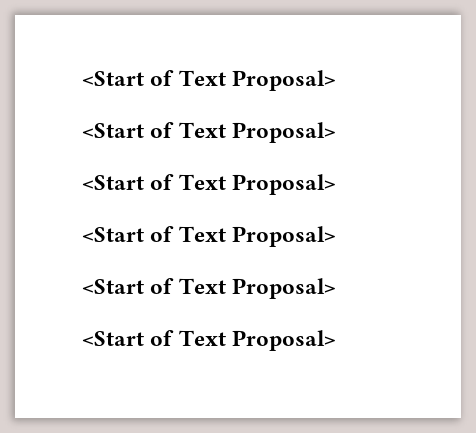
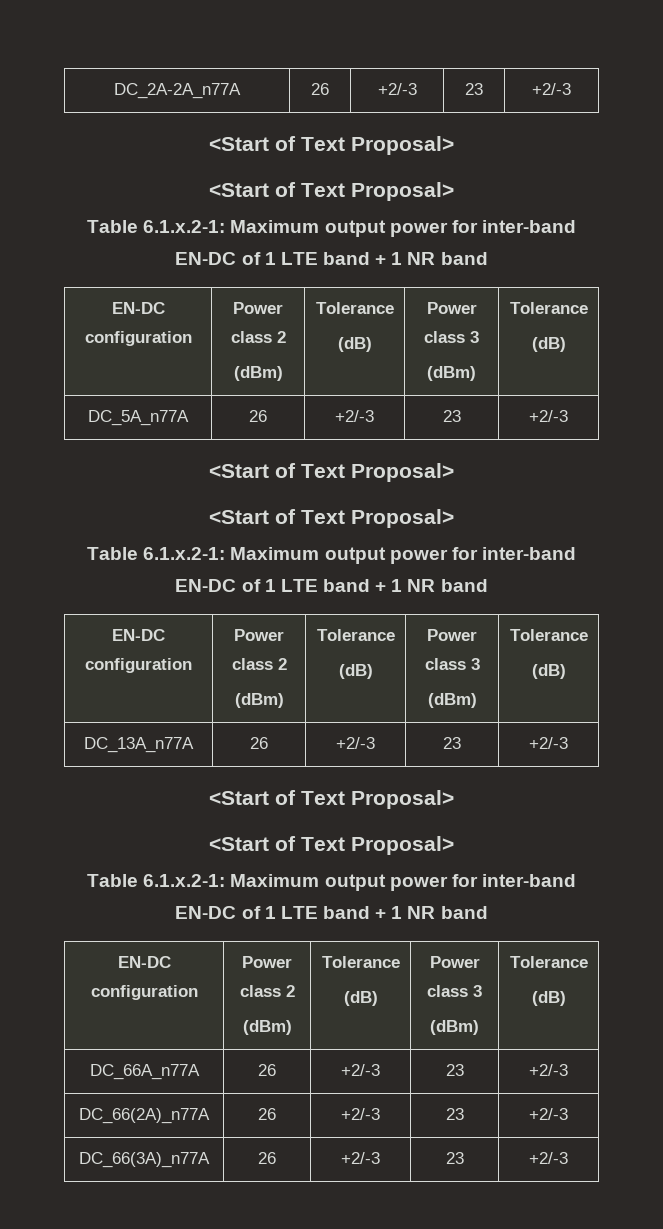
[82,70,336,91] [82,122,336,143] [82,174,336,195] [82,226,336,247] [82,278,336,299] [82,330,336,351] <Start of Text Proposal> // <Start of Text Proposal> // <Start of Text Proposal> // <Start of Text Proposal> // <Start of Text Proposal> // <Start of Text Proposal> -> [114,83,241,99] [311,83,329,95] [377,83,417,95] [465,83,483,95] [532,83,571,95] [209,136,454,155] [209,182,454,201] [87,220,576,237] [175,252,488,265] [111,302,165,314] [84,331,192,346] [233,302,283,314] [230,331,286,343] [233,366,283,381] [315,302,394,314] [337,337,372,352] [426,302,477,314] [424,331,479,343] [427,366,476,381] [509,302,588,314] [531,337,566,352] [88,410,189,426] [249,410,267,422] [335,410,374,422] [442,410,461,422] [529,410,568,422] [209,463,454,482] [209,509,454,528] [87,547,576,564] [175,579,488,592] [112,629,165,641] [85,658,192,673] [234,629,284,641] [231,658,287,670] [234,693,284,708] [316,629,395,641] [338,664,373,679] [427,629,477,641] [424,658,480,670] [427,693,477,708] [509,629,588,641] [531,664,566,679] [84,737,194,753] [250,737,268,749] [336,737,375,749] [443,737,461,749] [529,737,568,749] [209,790,454,809] [209,836,454,855] [87,874,576,891] [175,906,488,919] [117,956,171,968] [90,985,198,1000] [242,956,292,968] [239,985,295,997] [242,1020,292,1035] [321,956,400,968] [343,991,378,1006] [429,956,480,968] [427,985,482,997] [430,1020,479,1035] [509,956,588,968] [531,991,566,1006] [89,1064,200,1080] [258,1064,276,1076] [341,1064,380,1076] [445,1064,464,1076] [529,1064,568,1076] [79,1108,210,1124] [258,1108,276,1120] [341,1108,380,1120] [445,1108,464,1120] [529,1108,568,1120] [79,1152,210,1168] [258,1152,276,1164] [341,1152,380,1164] [445,1152,464,1164] [529,1152,568,1164] DC_2A-2A_n77A | 26 | +2/-3 | 23 | +2/-3 // <Start of Text Proposal> // <Start of Text Proposal> // Table 6.1.x.2-1: Maximum output power for inter-band EN-DC of 1 LTE band + 1 NR band // EN-DC configuration | Power class 2 // (dBm) | Tolerance // (dB) | Power class 3 // (dBm) | Tolerance // (dB) // DC_5A_n77A | 26 | +2/-3 | 23 | +2/-3 // <Start of Text Proposal> // <Start of Text Proposal> // Table 6.1.x.2-1: Maximum output power for inter-band EN-DC of 1 LTE band + 1 NR band // EN-DC configuration | Power class 2 // (dBm) | Tolerance // (dB) | Power class 3 // (dBm) | Tolerance // (dB) // DC_13A_n77A | 26 | +2/-3 | 23 | +2/-3 // <Start of Text Proposal> // <Start of Text Proposal> // Table 6.1.x.2-1: Maximum output power for inter-band EN-DC of 1 LTE band + 1 NR band // EN-DC configuration | Power class 2 // (dBm) | Tolerance // (dB) | Power class 3 // (dBm) | Tolerance // (dB) // DC_66A_n77A | 26 | +2/-3 | 23 | +2/-3 // DC_66(2A)_n77A | 26 | +2/-3 | 23 | +2/-3 // DC_66(3A)_n77A | 26 | +2/-3 | 23 | +2/-3

